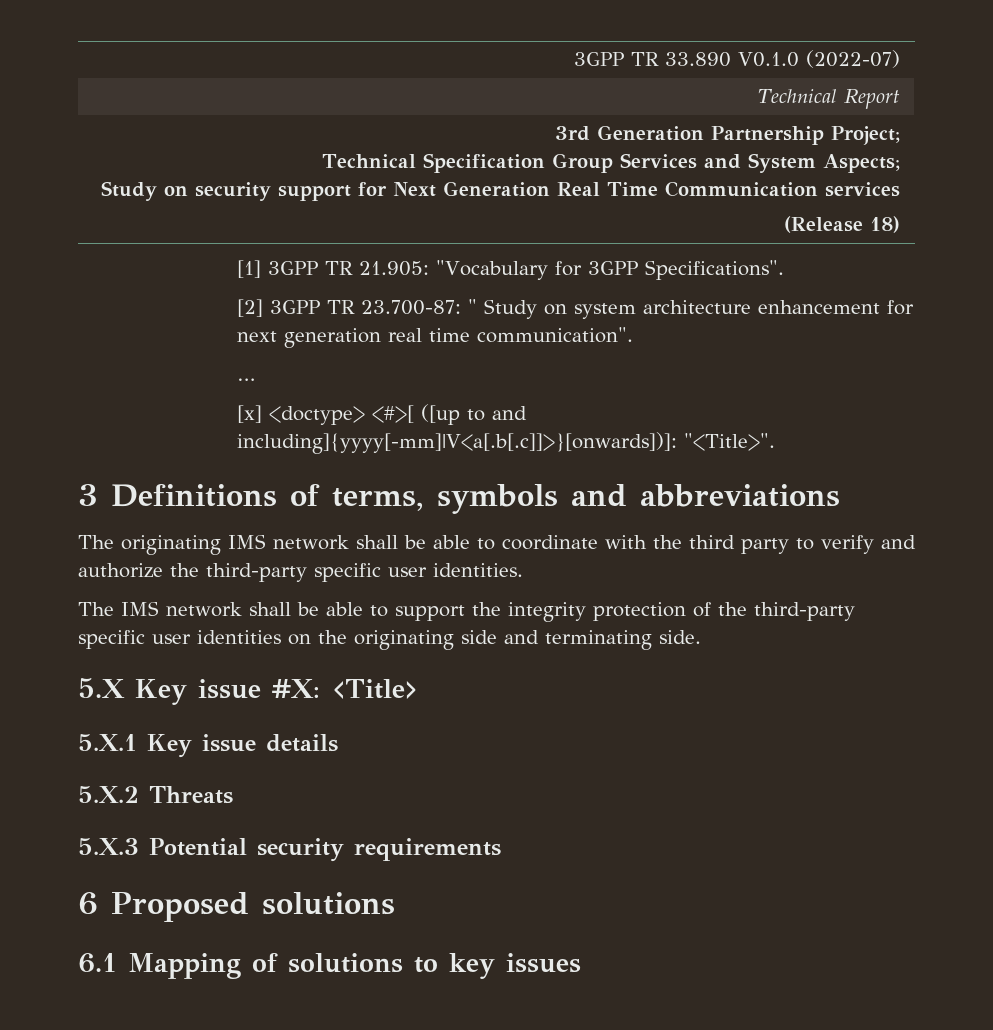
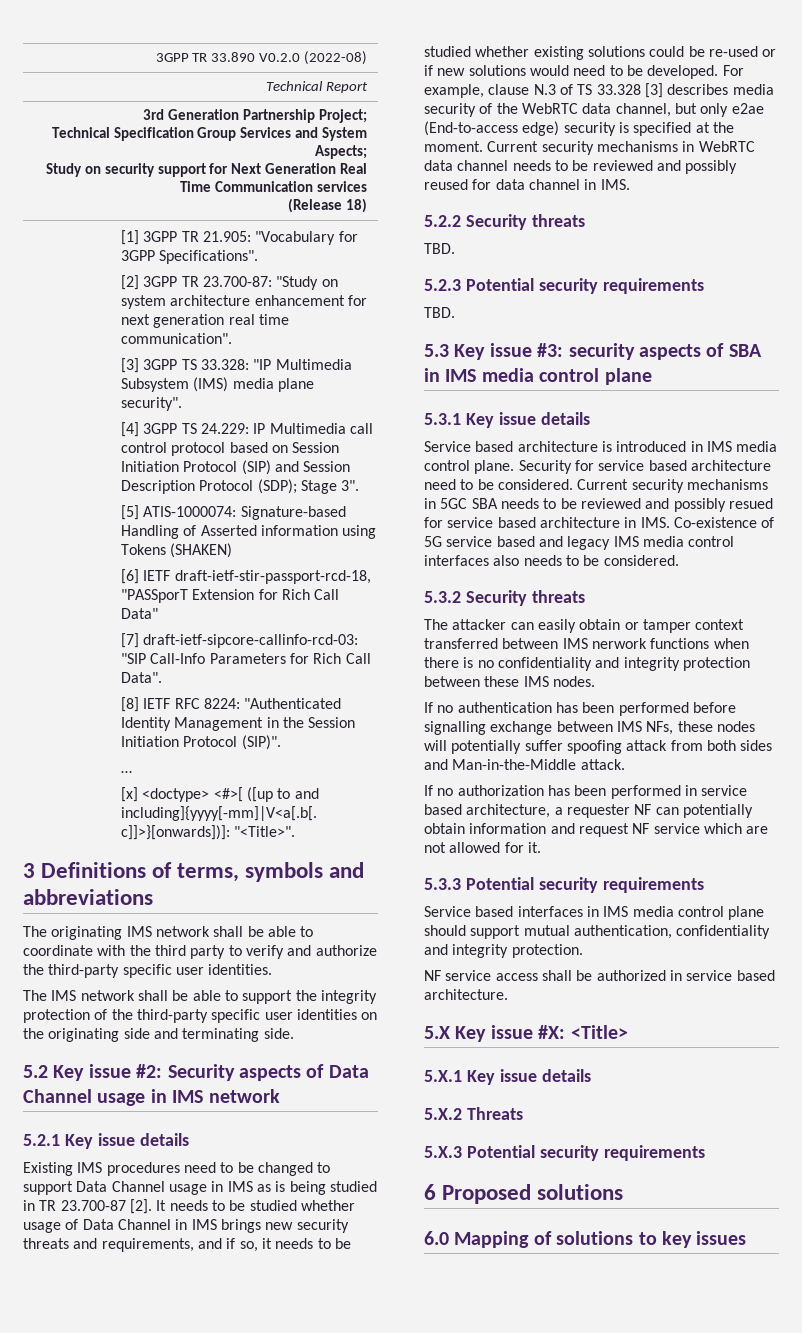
[737,50,900,68] V0.1.0 (2022-07) -> [259,51,368,65] V0.2.0 (2022-08)
[467,299,537,319] " Study -> [276,276,319,290] "Study
(633, 335) none -> [121,358,352,373] [121,377,314,392] [121,397,183,411] [121,422,373,437] [121,442,340,456] [121,460,351,475] [121,479,360,494] [121,505,346,520] [121,525,377,539] [121,543,233,558] [121,569,371,584] [121,589,340,603] [121,608,159,619] [121,633,359,648] [121,653,371,664] [121,672,163,683] [121,697,342,712] [121,717,356,731] [121,735,281,750] // [3] 3GPP TS 33.328: "IP Multimedia Subsystem (IMS) media plane security". // [4] 3GPP TS 24.229: IP Multimedia call control protocol based on Session Initiation Protocol (SIP) and Session Description Protocol (SDP); Stage 3". // [5] ATIS-1000074: Signature-based Handling of Asserted information using Tokens (SHAKEN) // [6] IETF draft-ietf-stir-passport-rcd-18, "PASSporT Extension for Rich Call Data" // [7] draft-ietf-sipcore-callinfo-rcd-03: "SIP Call-Info Parameters for Rich Call Data". // [8] IETF RFC 8224: "Authenticated Identity Management in the Session Initiation Protocol (SIP)".
(701, 637) none -> [23,1064,369,1081] [23,1089,280,1106] [23,1133,189,1149] [23,1162,331,1176] [23,1181,377,1195] [23,1199,355,1214] [23,1219,349,1233] [23,1238,351,1252] [424,46,777,60] [424,65,744,79] [424,83,774,98] [424,103,764,117] [424,121,734,136] [424,141,755,155] [424,160,738,174] [424,179,630,190] [424,214,585,230] [424,243,455,254] [424,278,704,294] [424,307,455,318] [424,343,762,360] [424,368,652,385] [424,412,590,428] [424,441,778,452] [424,460,771,474] [424,479,768,493] [424,498,773,512] [424,517,775,528] [424,536,735,550] [424,555,679,566] [424,590,585,606] [424,619,745,633] [424,638,749,649] [424,657,750,671] [424,676,595,687] [424,702,736,716] [424,721,755,735] [424,740,773,754] [424,759,625,770] [424,785,748,799] [424,804,753,818] [424,823,769,837] [424,842,541,853] [424,877,704,893] [424,906,765,920] [424,925,771,939] [424,944,583,958] [424,970,775,981] [424,989,508,1000] // 5.2 Key issue #2: Security aspects of Data Channel usage in IMS network // 5.2.1 Key issue details // Existing IMS procedures need to be changed to support Data Channel usage in IMS as is being studied in TR 23.700-87 [2]. It needs to be studied whether usage of Data Channel in IMS brings new security threats and requirements, and if so, it needs to be studied whether existing solutions could be re-used or if new solutions would need to be developed. For example, clause N.3 of TS 33.328 [3] describes media security of the WebRTC data channel, but only e2ae (End-to-access edge) security is specified at the moment. Current security mechanisms in WebRTC data channel needs to be reviewed and possibly reused for data channel in IMS. // 5.2.2 Security threats // TBD. // 5.2.3 Potential security requirements // TBD. // 5.3 Key issue #3: security aspects of SBA in IMS media control plane // 5.3.1 Key issue details // Service based architecture is introduced in IMS media control plane. Security for service based architecture need to be considered. Current security mechanisms in 5GC SBA needs to be reviewed and possibly resued for service based architecture in IMS. Co-existence of 5G service based and legacy IMS media control interfaces also needs to be considered. // 5.3.2 Security threats // The attacker can easily obtain or tamper context transferred between IMS nerwork functions when there is no confidentiality and integrity protection between these IMS nodes. // If no authentication has been performed before signalling exchange between IMS NFs, these nodes will potentially suffer spoofing attack from both sides and Man-in-the-Middle attack. // If no authorization has been performed in service based architecture, a requester NF can potentially obtain information and request NF service which are not allowed for it. // 5.3.3 Potential security requirements // Service based interfaces in IMS media control plane should support mutual authentication, confidentiality and integrity protection. // NF service access shall be authorized in service based architecture.
[78,953,117,973] 6.1 -> [424,1231,449,1245] 6.0

